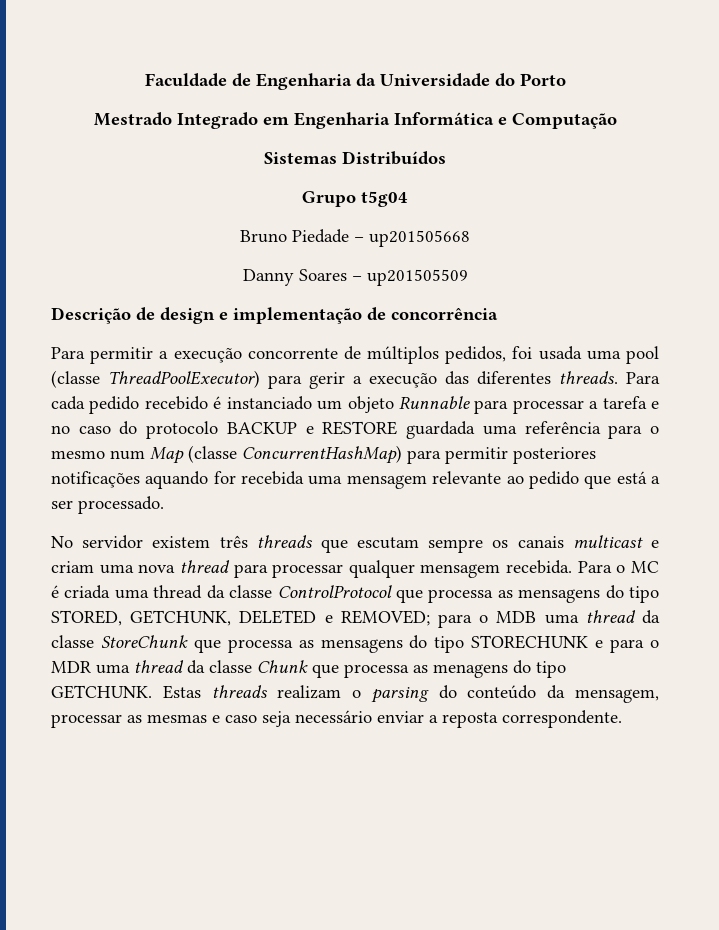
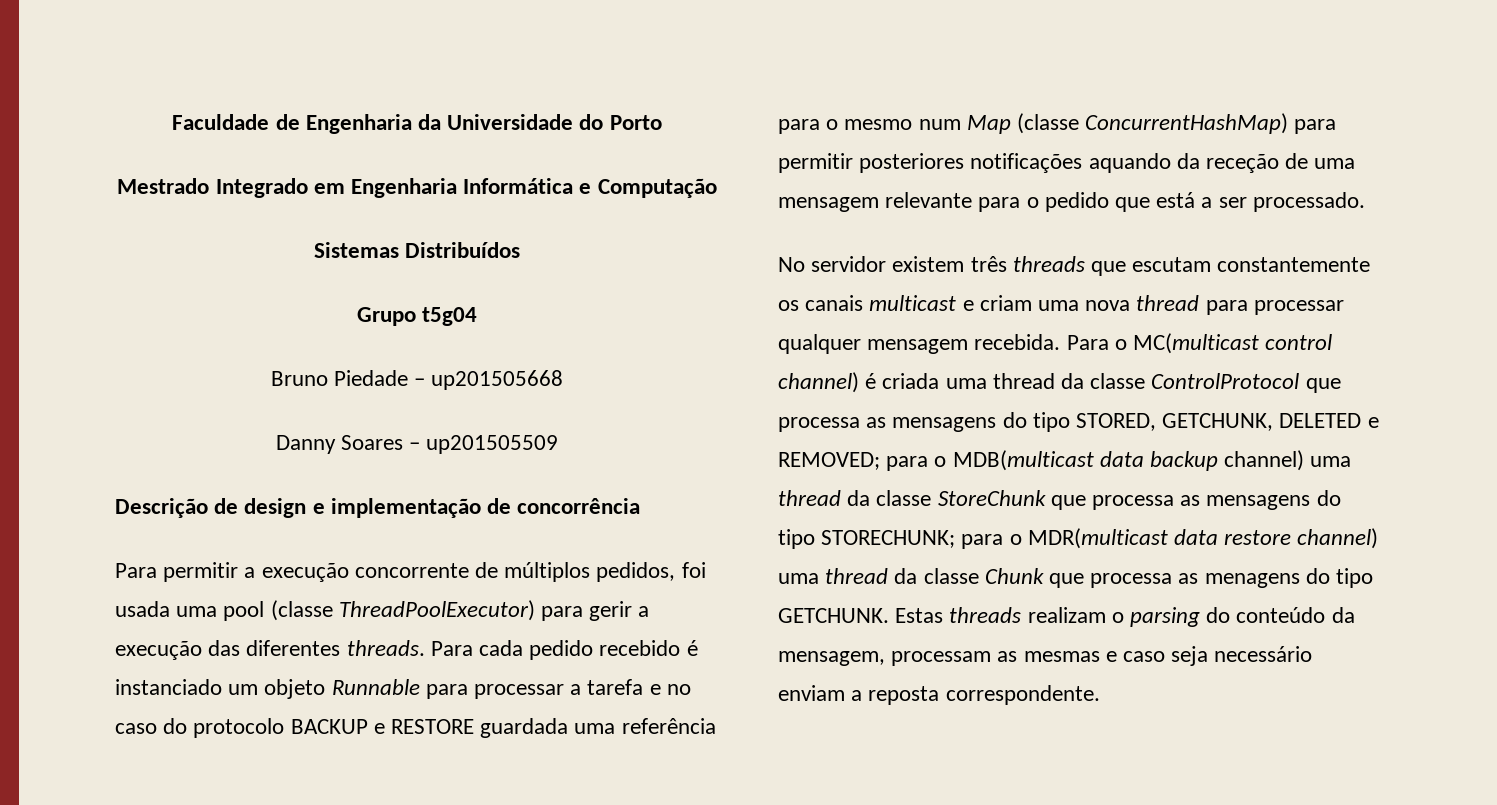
[213,471,305,485] for recebida -> [1176,153,1309,173] da receção de
[506,476,524,484] ao -> [978,197,1039,212] para o
[428,539,484,553] sempre -> [1217,257,1371,272] constantemente
[630,561,659,573] MC -> [1133,333,1333,354] [778,372,859,393] MC(multicast control channel)
[496,611,537,623] MDB -> [952,450,1305,471] MDB(multicast data backup channel)
[471,635,659,653] [51,661,91,673] STORECHUNK e para o MDR -> [821,528,1379,549] STORECHUNK; para o MDR(multicast data restore channel)
[51,714,122,728] processar -> [891,651,992,666] processam
[377,711,424,723] enviar -> [778,685,845,701] enviam

